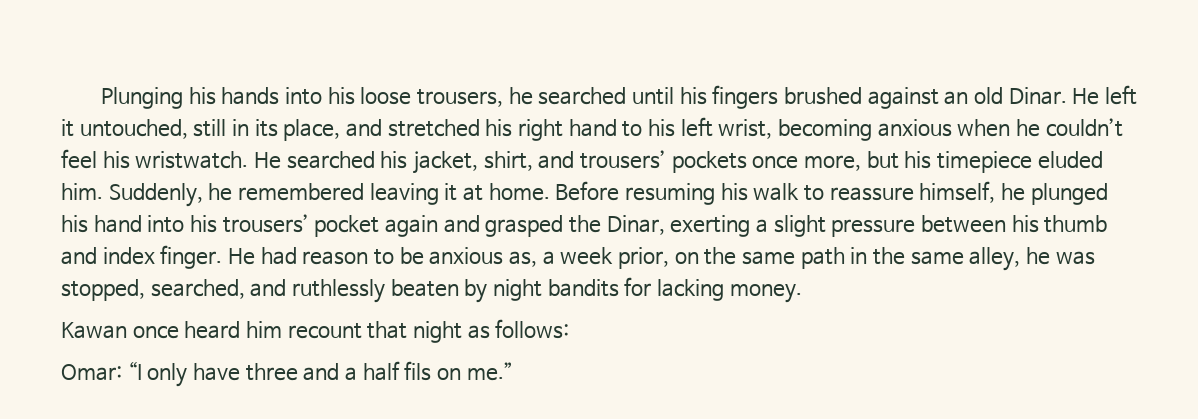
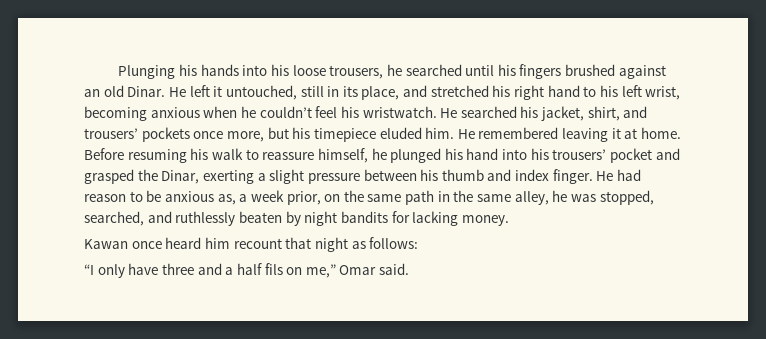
[108,183,233,207] Suddenly, he -> [457,129,475,139] He
[384,215,438,237] again -> (653, 155) none
[61,364,122,381] Omar: -> (419, 243) none
[466,362,513,381] me.” -> [305,263,410,278] me,” Omar said.

